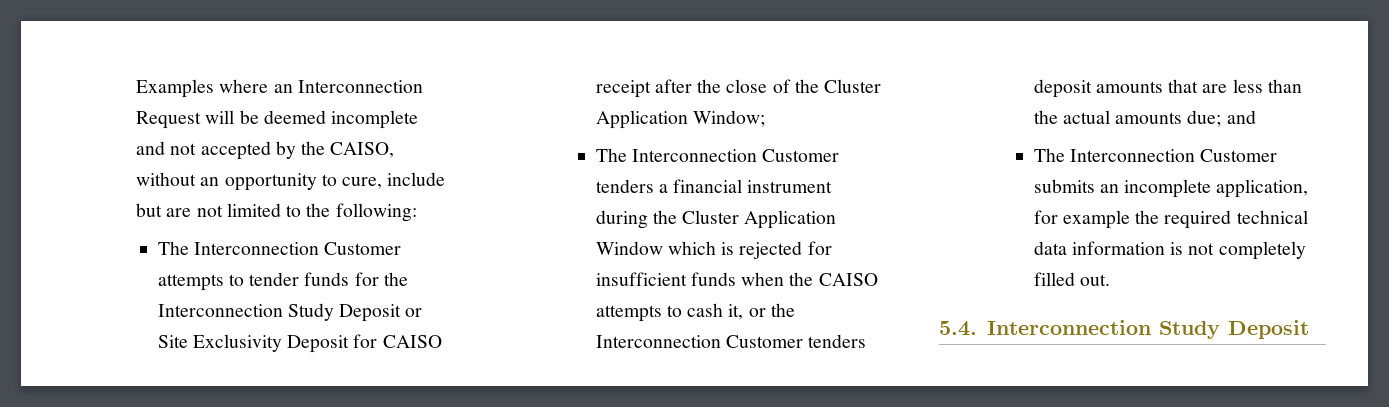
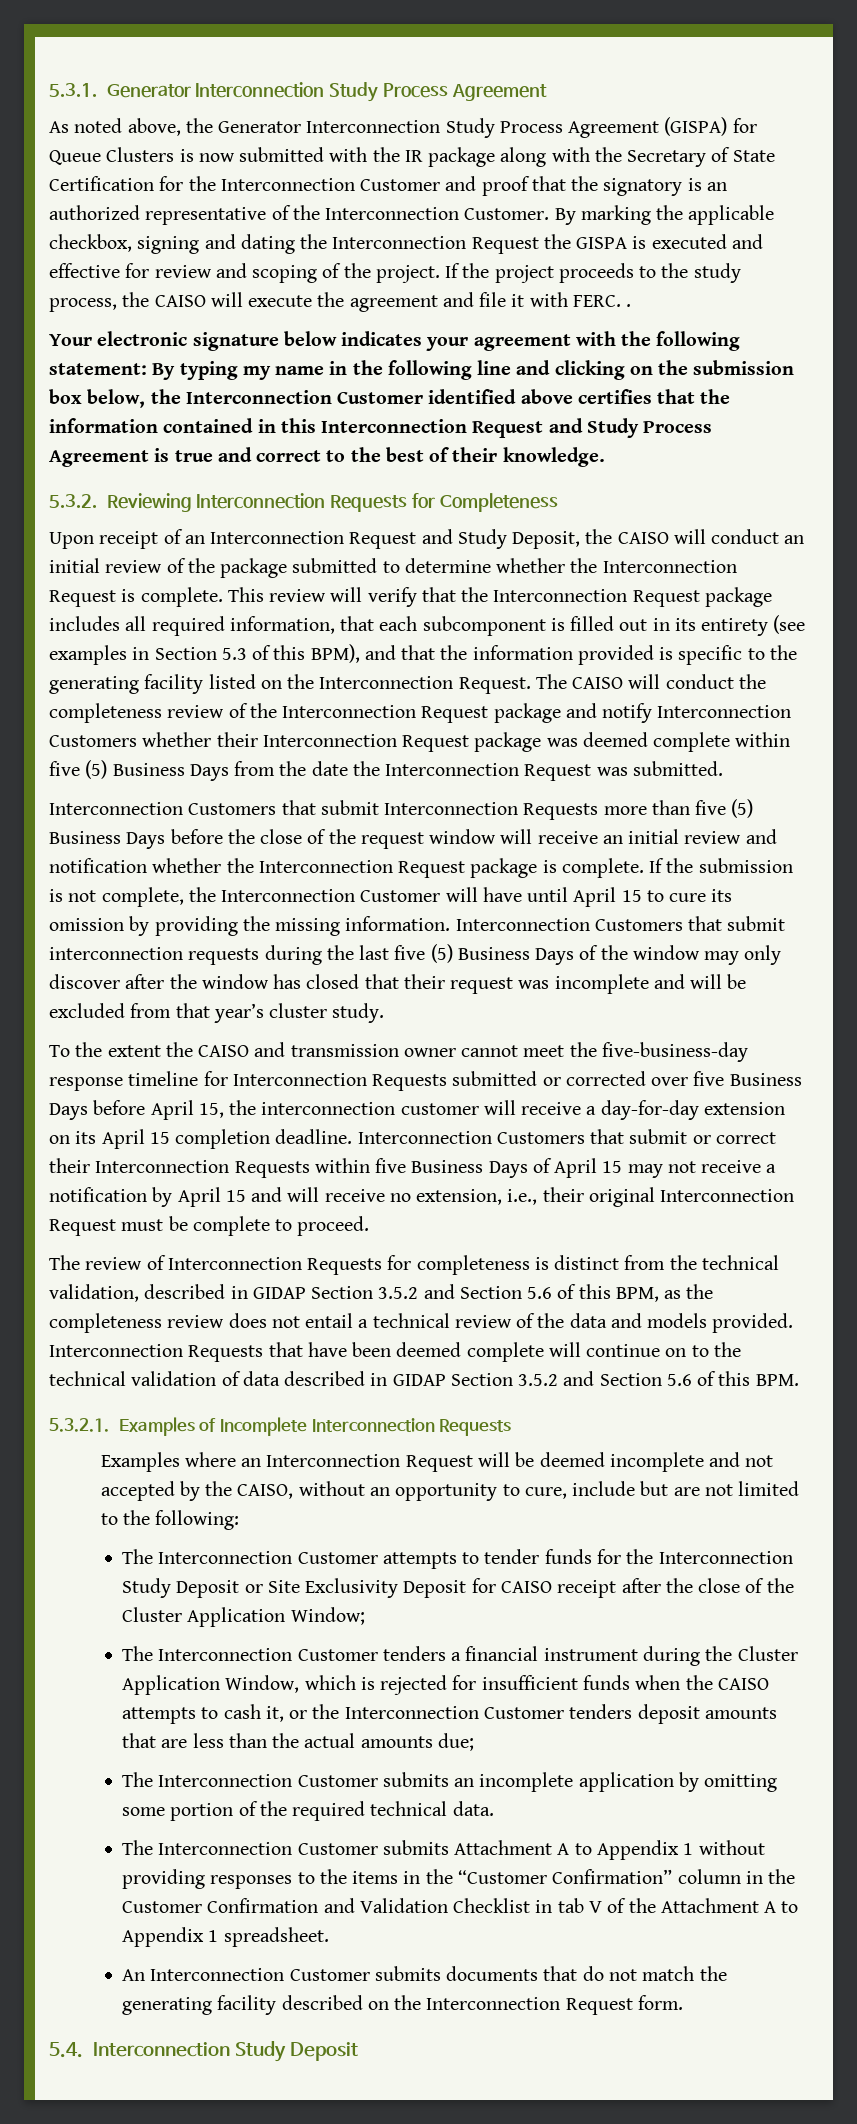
(136, 88) none -> [49,82,547,102] [49,117,757,138] [49,147,775,167] [49,176,727,196] [49,205,775,225] [49,234,763,254] [49,263,741,283] [49,292,632,312] [49,331,741,351] [49,360,795,380] [49,389,731,408] [49,418,713,438] [49,447,605,467] [49,493,558,512] [49,529,805,549] [49,558,737,578] [49,587,772,607] [49,615,806,636] [49,644,797,665] [49,674,766,694] [49,703,792,723] [49,732,791,752] [49,760,723,781] [49,799,754,820] [49,829,777,849] [49,858,793,878] [49,887,733,907] [49,916,786,936] [49,944,782,965] [49,974,747,994] [49,1003,385,1023] [49,1042,748,1062] [49,1071,802,1091] [49,1100,785,1120] [49,1129,776,1149] [49,1158,777,1178] [49,1187,795,1207] [49,1216,370,1236] [49,1255,779,1275] [49,1284,714,1302] [49,1313,794,1333] [49,1342,741,1362] [49,1371,799,1386] [49,1417,512,1436] 5.3.1. Generator Interconnection Study Process Agreement // As noted above, the Generator Interconnection Study Process Agreement (GISPA) for Queue Clusters is now submitted with the IR package along with the Secretary of State Certification for the Interconnection Customer and proof that the signatory is an authorized representative of the Interconnection Customer. By marking the applicable checkbox, signing and dating the Interconnection Request the GISPA is executed and effective for review and scoping of the project. If the project proceeds to the study process, the CAISO will execute the agreement and file it with FERC. . // Your electronic signature below indicates your agreement with the following statement: By typing my name in the following line and clicking on the submission box below, the Interconnection Customer identified above certifies that the information contained in this Interconnection Request and Study Process Agreement is true and correct to the best of their knowledge. // 5.3.2. Reviewing Interconnection Requests for Completeness // Upon receipt of an Interconnection Request and Study Deposit, the CAISO will conduct an initial review of the package submitted to determine whether the Interconnection Request is complete. This review will verify that the Interconnection Request package includes all required information, that each subcomponent is filled out in its entirety (see examples in Section 5.3 of this BPM), and that the information provided is specific to the generating facility listed on the Interconnection Request. The CAISO will conduct the completeness review of the Interconnection Request package and notify Interconnection Customers whether their Interconnection Request package was deemed complete within five (5) Business Days from the date the Interconnection Request was submitted. // Interconnection Customers that submit Interconnection Requests more than five (5) Business Days before the close of the request window will receive an initial review and notification whether the Interconnection Request package is complete. If the submission is not complete, the Interconnection Customer will have until April 15 to cure its omission by providing the missing information. Interconnection Customers that submit interconnection requests during the last five (5) Business Days of the window may only discover after the window has closed that their request was incomplete and will be excluded from that year’s cluster study. // To the extent the CAISO and transmission owner cannot meet the five-business-day response timeline for Interconnection Requests submitted or corrected over five Business Days before April 15, the interconnection customer will receive a day-for-day extension on its April 15 completion deadline. Interconnection Customers that submit or correct their Interconnection Requests within five Business Days of April 15 may not receive a notification by April 15 and will receive no extension, i.e., their original Interconnection Request must be complete to proceed. // The review of Interconnection Requests for completeness is distinct from the technical validation, described in GIDAP Section 3.5.2 and Section 5.6 of this BPM, as the completeness review does not entail a technical review of the data and models provided. Interconnection Requests that have been deemed complete will continue on to the technical validation of data described in GIDAP Section 3.5.2 and Section 5.6 of this BPM. // 5.3.2.1. Examples of Incomplete Interconnection Requests //
[595,241,663,255] Window -> [225,1675,300,1693] Window,
[1226,110,1256,124] and -> (474, 1742) none
[1216,179,1309,198] [1033,210,1308,229] [1033,241,1306,260] [1033,272,1110,286] application, for example the required technical data information is not completely filled out. -> [578,1772,778,1792] [122,1801,494,1821] [122,1840,765,1860] [122,1869,796,1889] [122,1898,799,1913] [122,1927,329,1947] [122,1966,727,1981] [122,1995,683,2015] application by omitting some portion of the required technical data. // The Interconnection Customer submits Attachment A to Appendix 1 without providing responses to the items in the “Customer Confirmation” column in the Customer Confirmation and Validation Checklist in tab V of the Attachment A to Appendix 1 spreadsheet. // An Interconnection Customer submits documents that do not match the generating facility described on the Interconnection Request form.

